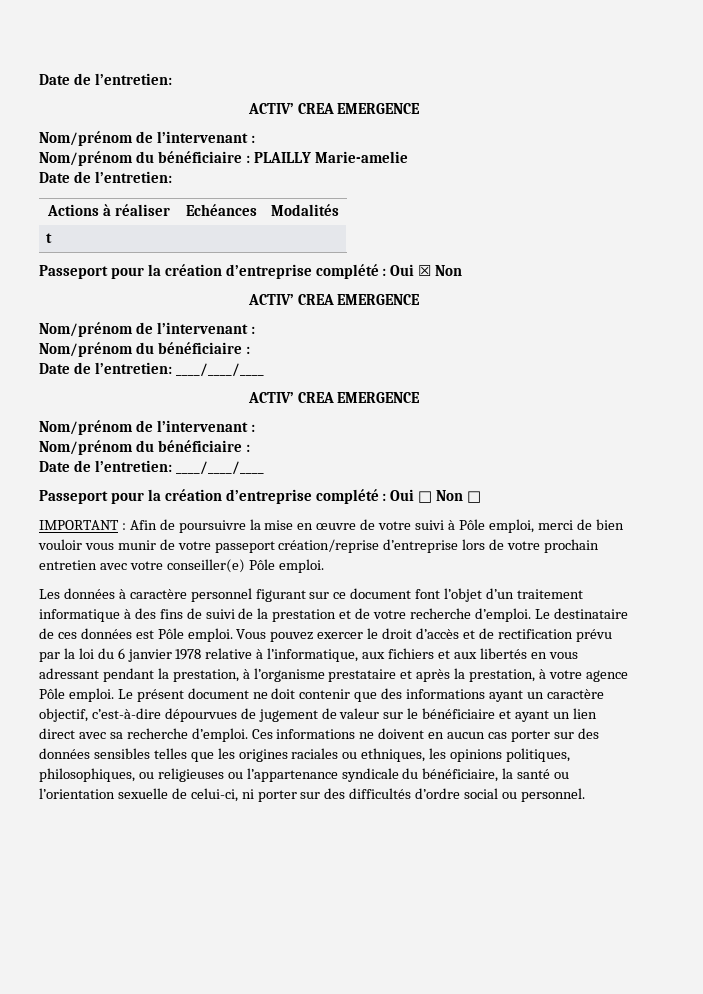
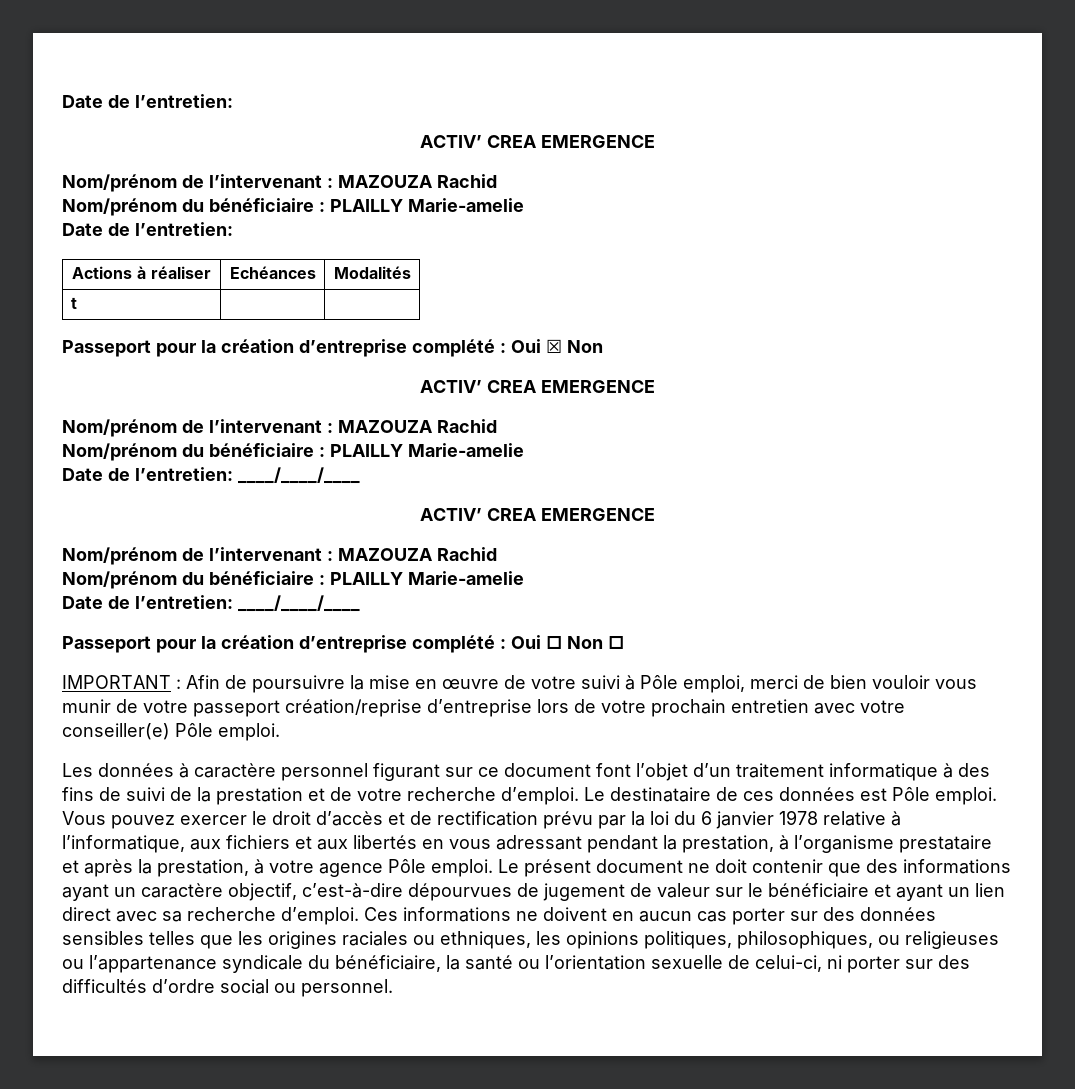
(255, 139) none -> [338,174,497,188] MAZOUZA Rachid
[39,342,250,357] // Nom/prénom du bénéficiaire : -> [338,419,497,433] [62,443,524,461] MAZOUZA Rachid // Nom/prénom du bénéficiaire : PLAILLY Marie-amelie
[39,440,250,455] // Nom/prénom du bénéficiaire : -> [338,547,497,561] [62,571,524,589] MAZOUZA Rachid // Nom/prénom du bénéficiaire : PLAILLY Marie-amelie

